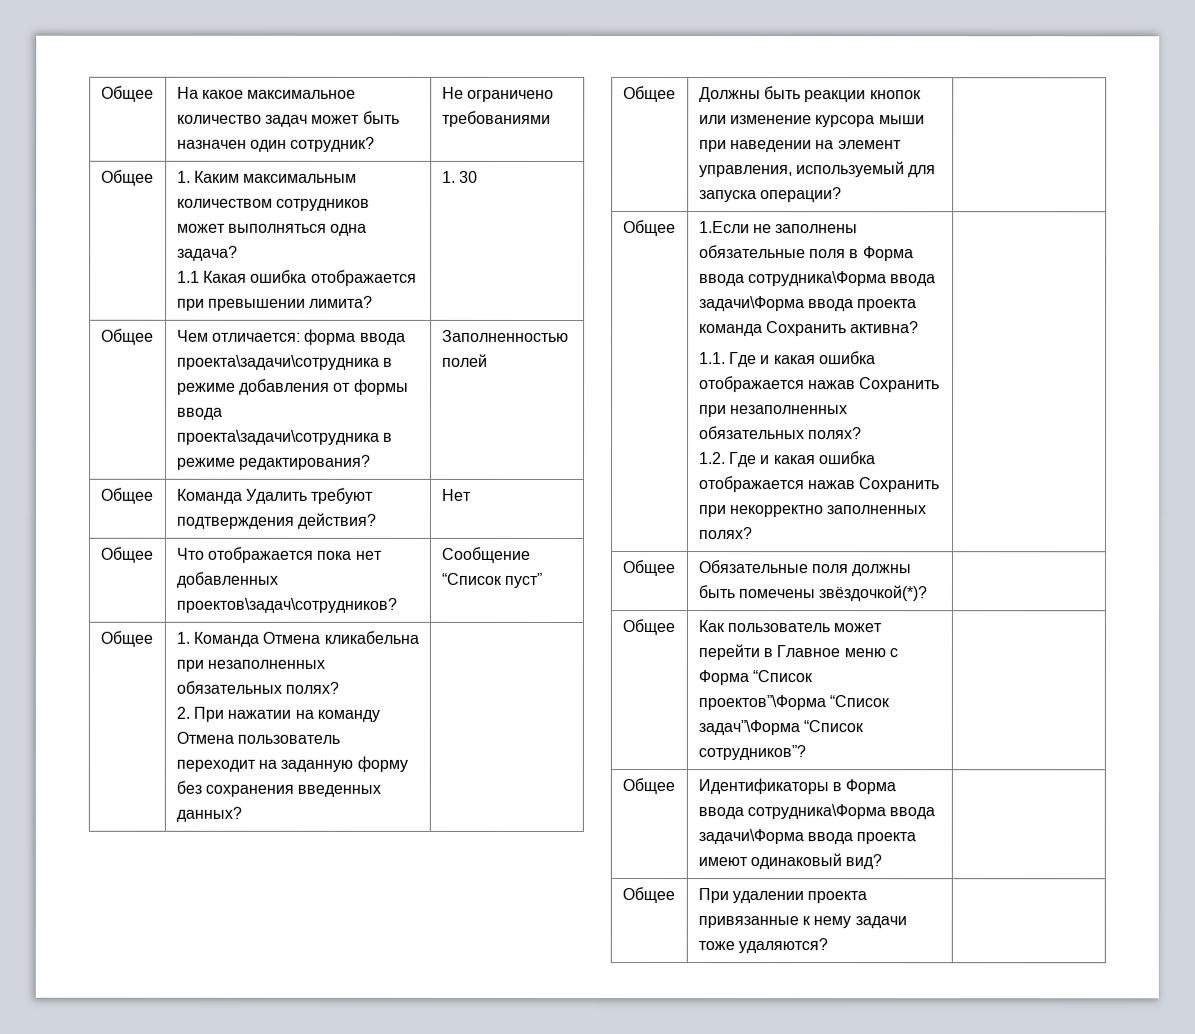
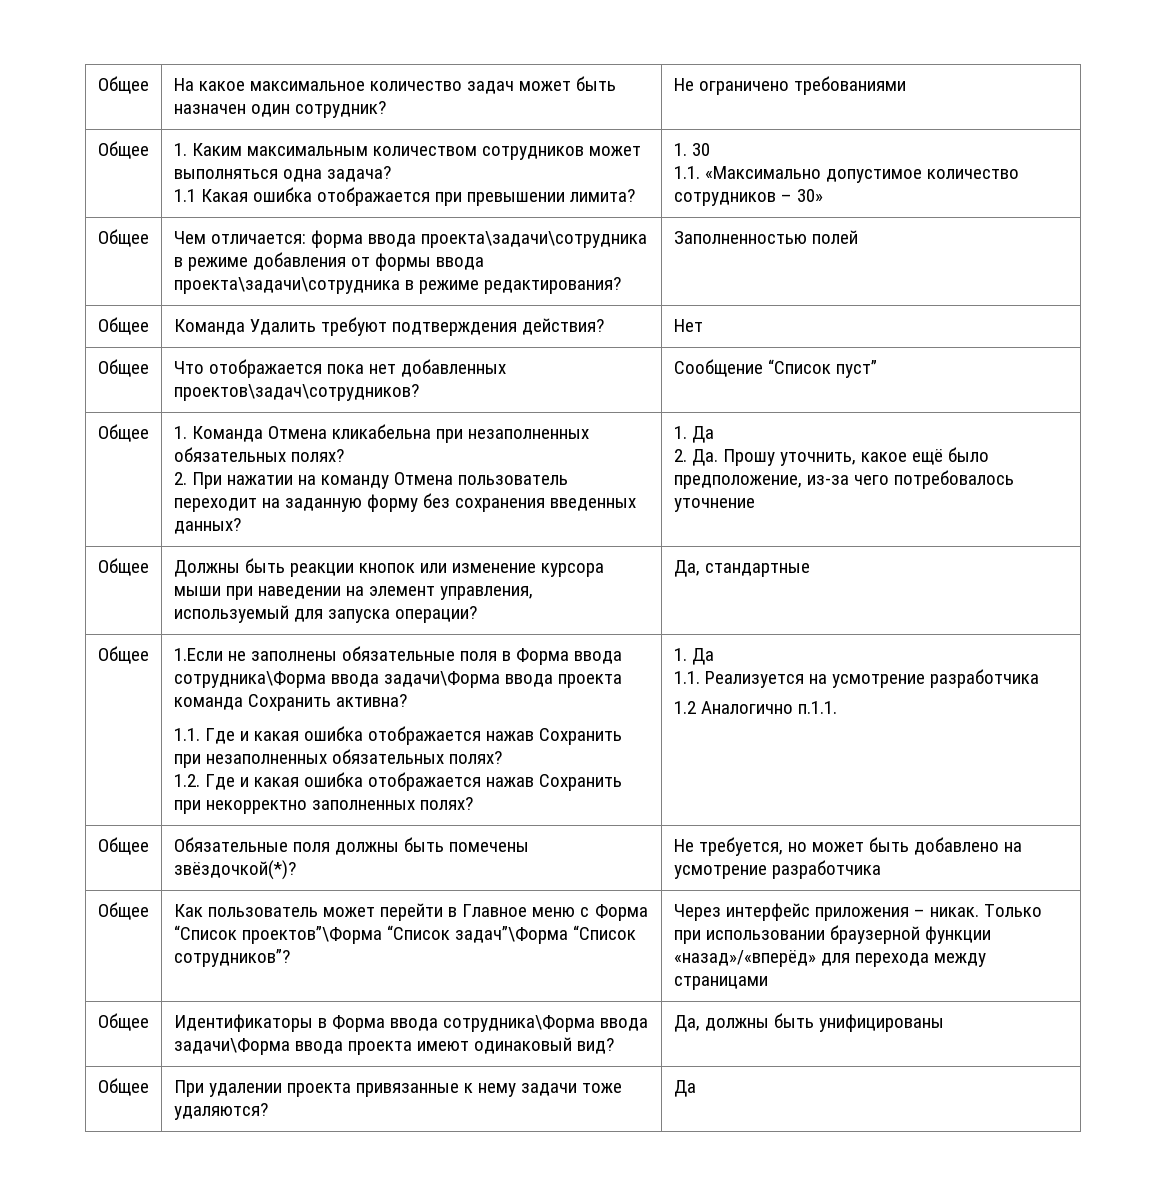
(479, 176) none -> [673,166,1019,183] [673,189,823,206] // 1.1. «Максимально допустимое количество сотрудников – 30»
(242, 814) none -> [673,426,714,443] [673,447,990,466] [673,470,1014,489] [673,498,755,512] 1. Да // 2. Да. Прошу уточнить, какое ещё было предположение, из-за чего потребовалось уточнение
(843, 195) none -> [673,560,810,577] Да, стандартные
(752, 533) none -> [673,648,714,665] [673,669,1040,688] [673,701,837,714] 1. Да // 1.1. Реализуется на усмотрение разработчика // 1.2 Аналогично п.1.1.
(928, 593) none -> [673,837,1023,856] [673,860,881,879] Не требуется, но может быть добавлено на усмотрение разработчика
(806, 753) none -> [673,903,1043,921] [673,925,991,944] [673,950,986,967] [673,976,768,990] Через интерфейс приложения – никак. Только при использовании браузерной функции «назад»/«вперёд» для перехода между страницами
(883, 862) none -> [673,1013,944,1032] Да, должны быть унифицированы
(829, 946) none -> [673,1080,696,1097] Да

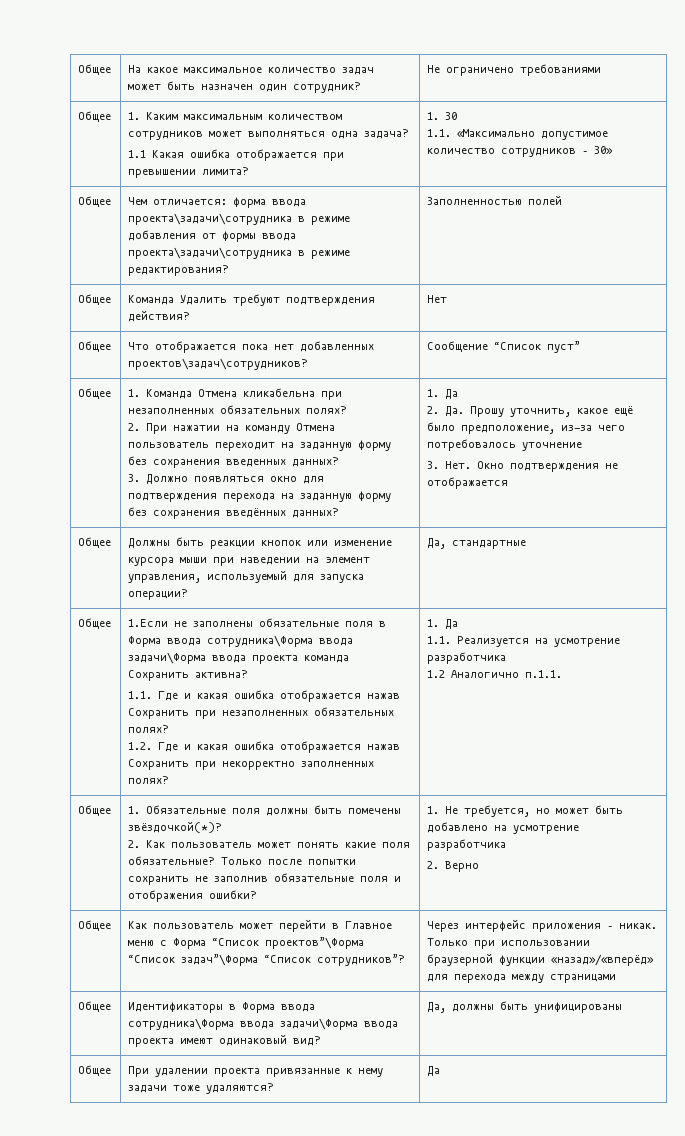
(241, 526) none -> [128,474,325,484] [128,491,392,502] [128,507,340,519] // 3. Должно появляться окно для подтверждения перехода на заданную форму без сохранения введённых данных?
(755, 505) none -> [427,461,619,472] [427,477,509,489] // 3. Нет. Окно подтверждения не отображается
(149, 846) none -> [128,806,141,814] 1.
(296, 870) | -> [128,840,411,849] [128,856,357,866] [128,873,402,885] [128,890,258,902] [427,806,440,814] // 2. Как пользователь может понять какие поля обязательные? Только после попытки сохранить не заполнив обязательные поля и отображения ошибки? | 1.
(881, 869) none -> [427,861,480,872] // 2. Верно

